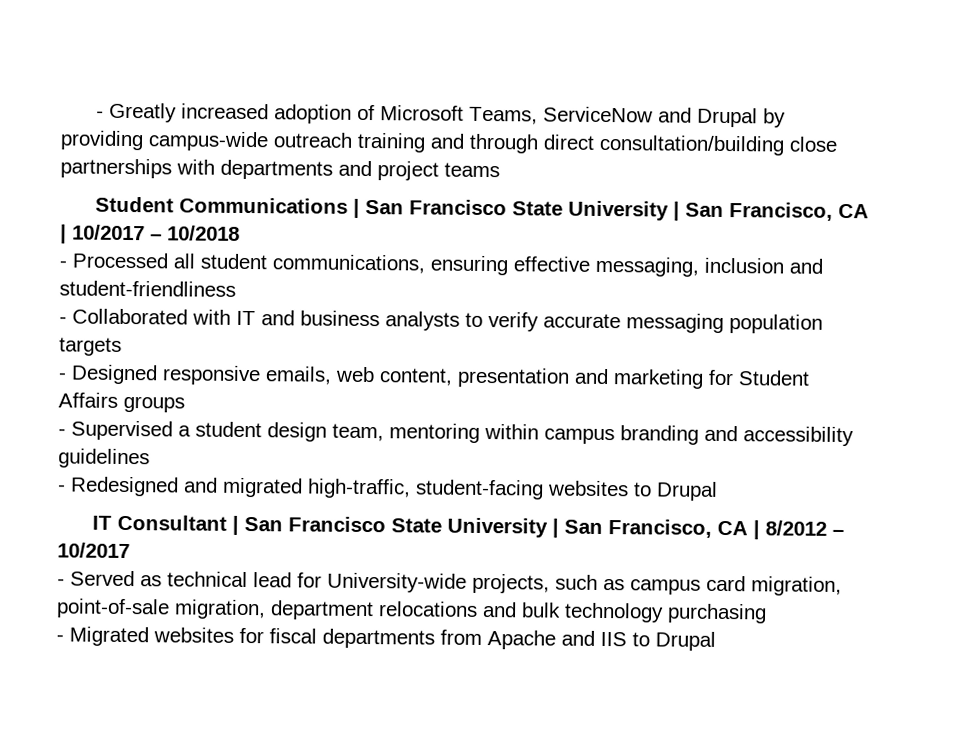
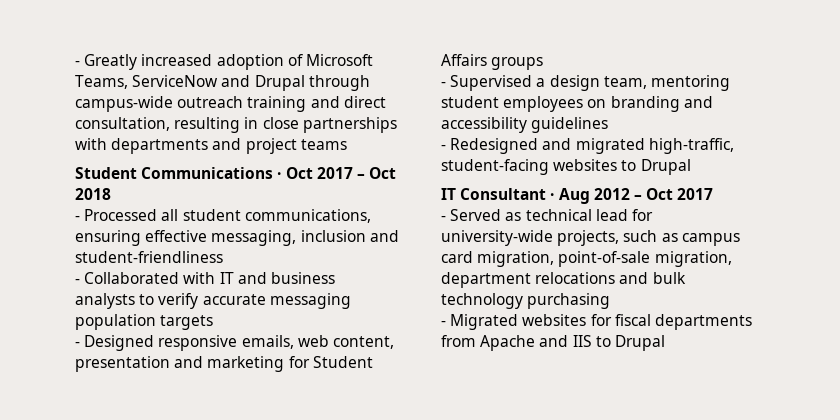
[763,108,787,128] [60,130,144,151] by providing -> [308,75,370,91] through
[469,133,785,156] through direct consultation/building -> [343,96,386,108] [75,117,259,133] direct consultation, resulting in
[353,198,870,221] [60,224,240,244] | San Francisco State University | San Francisco, CA | 10/2017 – 10/2018 -> [277,167,397,179] [75,188,111,200] · Oct 2017 – Oct 2018
[195,421,262,438] student -> (546, 82) none
[484,423,615,445] within campus -> [441,96,607,112] student employees on
[232,515,845,540] [57,542,130,559] | San Francisco State University | San Francisco, CA | 8/2012 – 10/2017 -> [550,188,714,204] · Aug 2012 – Oct 2017
[327,572,467,593] University-wide -> [441,230,553,246] university-wide

